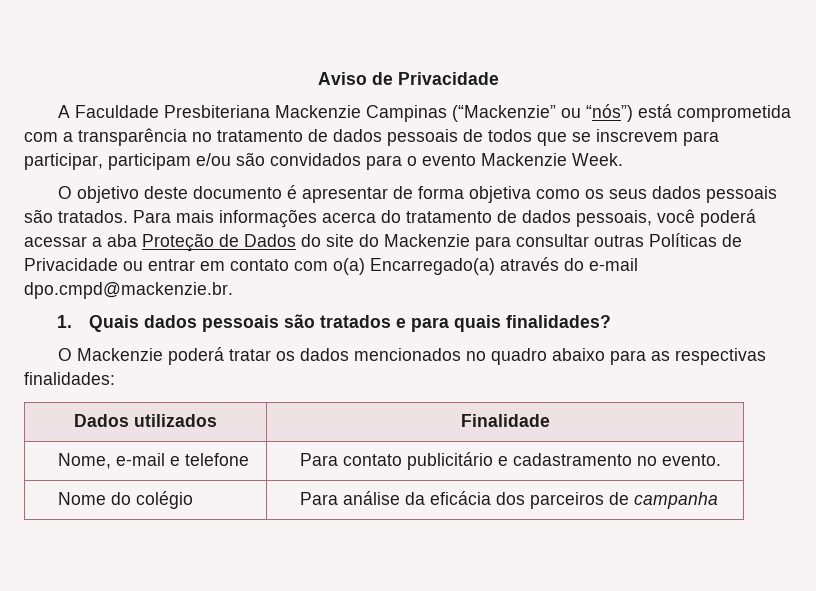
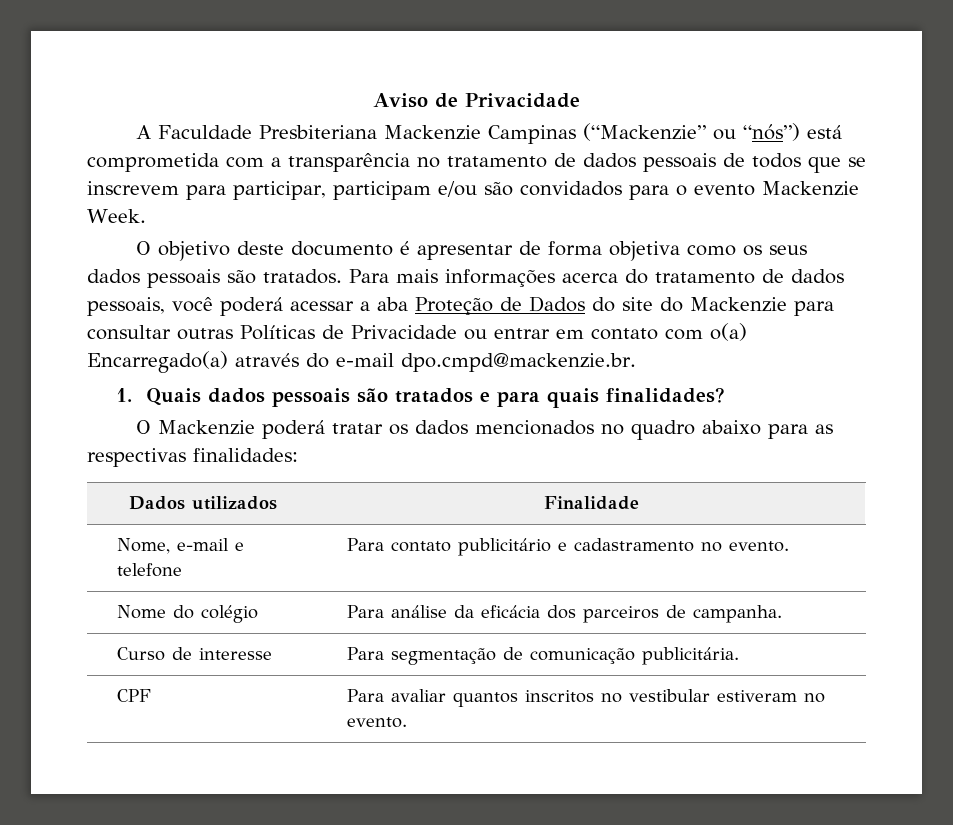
[633,492,718,509] campanha -> [693,605,783,623] [117,647,273,661] [347,647,740,665] [117,689,152,702] [347,689,826,707] [347,717,408,728] campanha. // Curso de interesse | Para segmentação de comunicação publicitária. // CPF | Para avaliar quantos inscritos no vestibular estiveram no evento.

